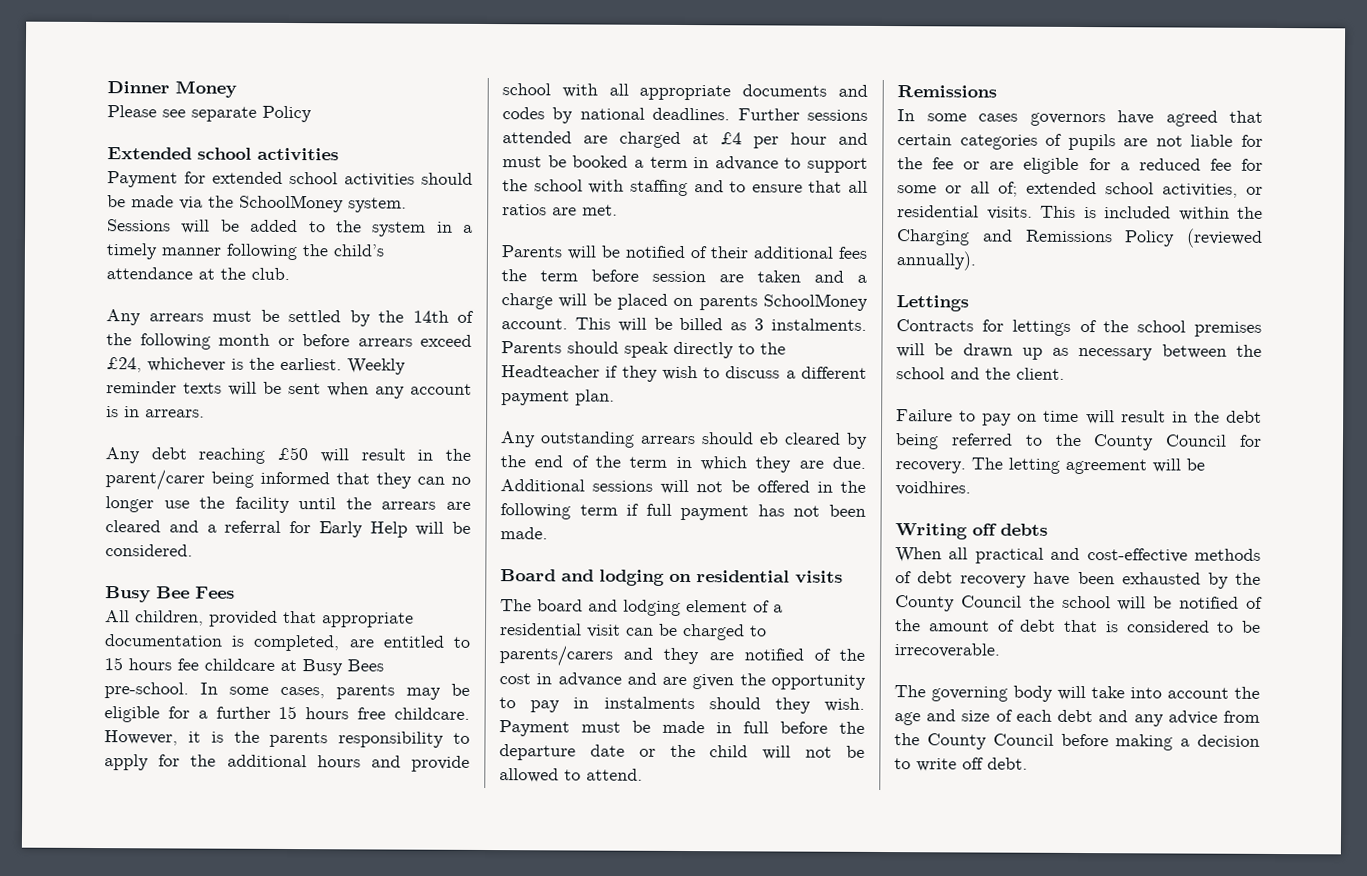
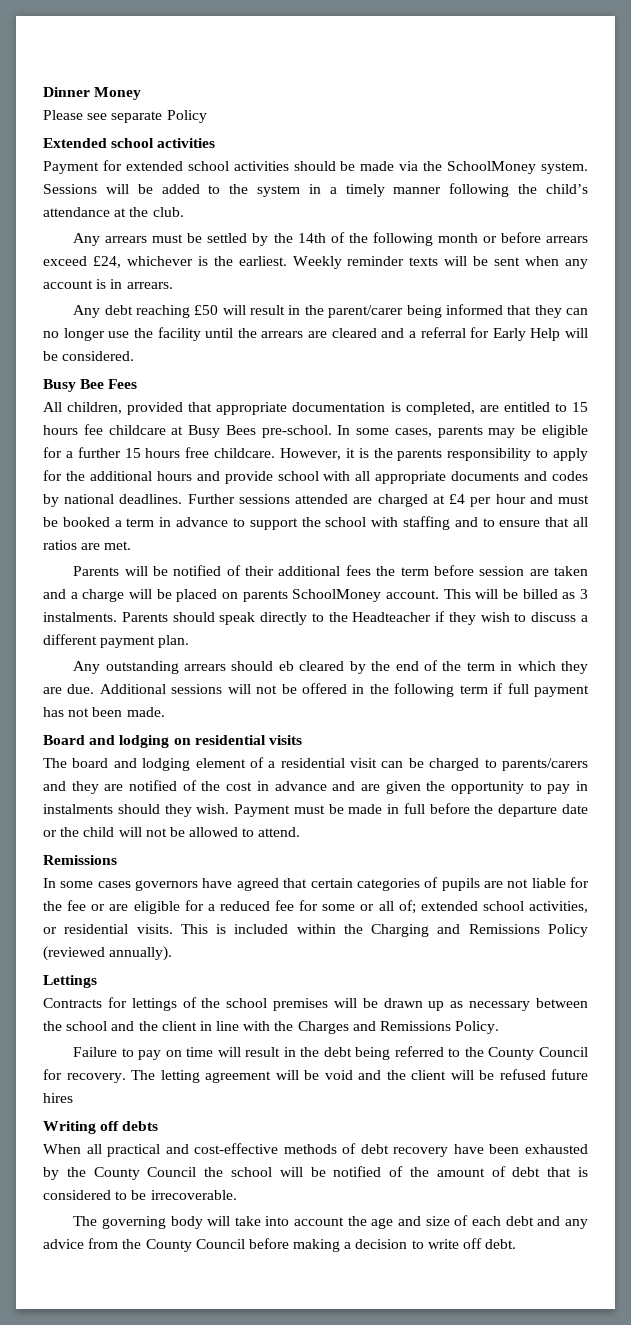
[1016,367,1065,380] client. -> [161,1021,500,1034] client in line with the Charges and Remissions Policy.
[895,481,971,496] voidhires. -> [324,1069,588,1080] [43,1093,73,1103] void and the client will be refused future hires

